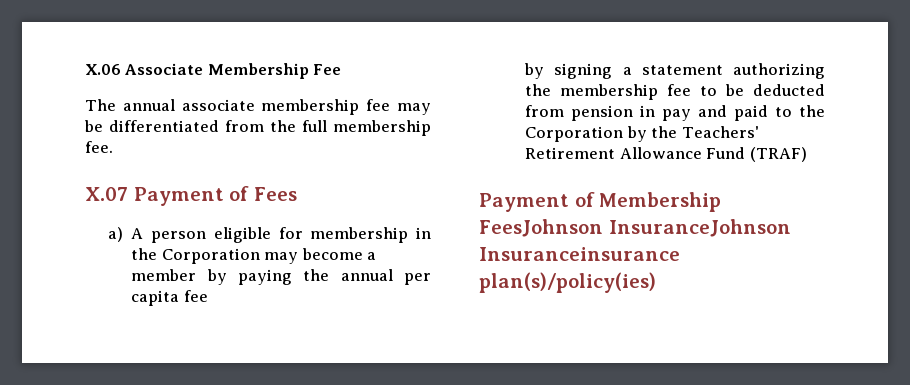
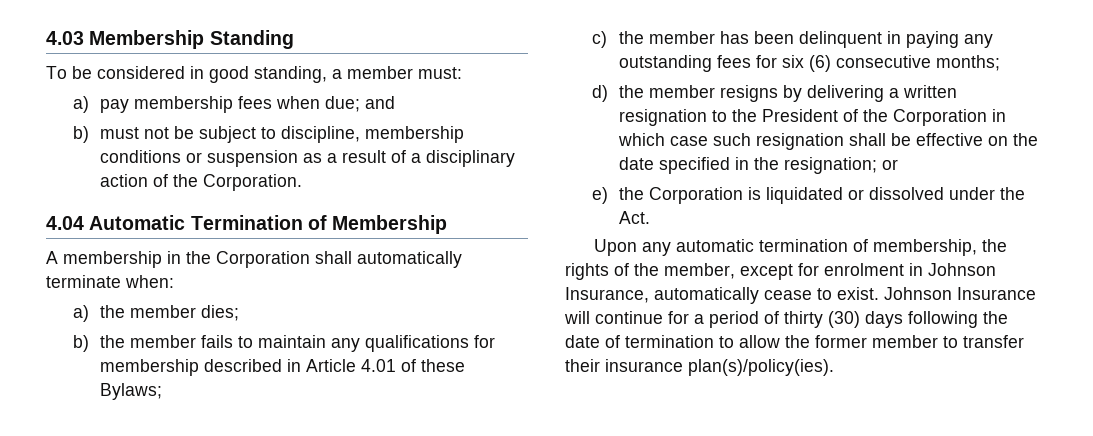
[85,63,342,79] [85,99,432,115] [84,120,431,136] [85,141,113,153] [85,186,297,206] [108,227,432,243] [131,248,377,264] [131,269,432,285] [131,290,208,306] [524,63,825,79] [525,84,825,100] [525,105,825,121] [525,126,759,142] [525,147,807,162] [479,192,722,212] [479,219,791,237] [479,247,680,261] [479,272,656,293] X.06 Associate Membership Fee // The annual associate membership fee may be differentiated from the full membership fee. // X.07 Payment of Fees // a) A person eligible for membership in the Corporation may become a member by paying the annual per capita fee // by signing a statement authorizing the membership fee to be deducted from pension in pay and paid to the Corporation by the Teachers' Retirement Allowance Fund (TRAF) // Payment of Membership FeesJohnson InsuranceJohnson Insuranceinsurance plan(s)/policy(ies) -> [46,30,294,49] [46,66,462,83] [73,96,396,113] [73,126,465,143] [100,150,516,167] [100,174,303,191] [46,215,448,234] [46,251,462,268] [46,275,174,288] [73,305,240,322] [73,335,496,352] [100,359,466,376] [100,383,163,400] [592,31,994,48] [619,55,1001,72] [592,85,958,102] [619,109,1007,126] [618,133,1039,150] [619,157,899,174] [592,187,1026,204] [619,211,651,224] [593,239,1007,256] [565,263,996,280] [565,287,1036,304] [564,311,1008,328] [565,335,1024,348] [565,359,834,376] 4.03 Membership Standing // To be considered in good standing, a member must: // a) pay membership fees when due; and // b) must not be subject to discipline, membership conditions or suspension as a result of a disciplinary action of the Corporation. // 4.04 Automatic Termination of Membership // A membership in the Corporation shall automatically terminate when: // a) the member dies; // b) the member fails to maintain any qualifications for membership described in Article 4.01 of these Bylaws; // c) the member has been delinquent in paying any outstanding fees for six (6) consecutive months; // d) the member resigns by delivering a written resignation to the President of the Corporation in which case such resignation shall be effective on the date specified in the resignation; or // e) the Corporation is liquidated or dissolved under the Act. // Upon any automatic termination of membership, the rights of the member, except for enrolment in Johnson Insurance, automatically cease to exist. Johnson Insurance will continue for a period of thirty (30) days following the date of termination to allow the former member to transfer their insurance plan(s)/policy(ies).

